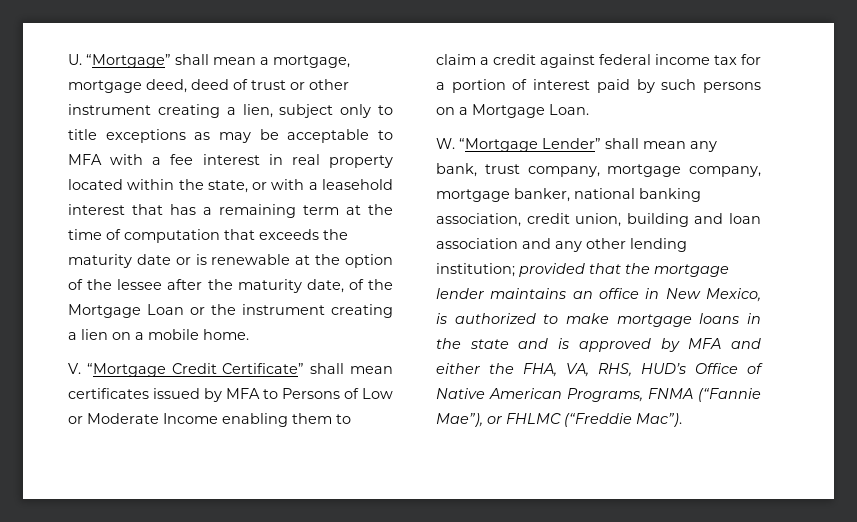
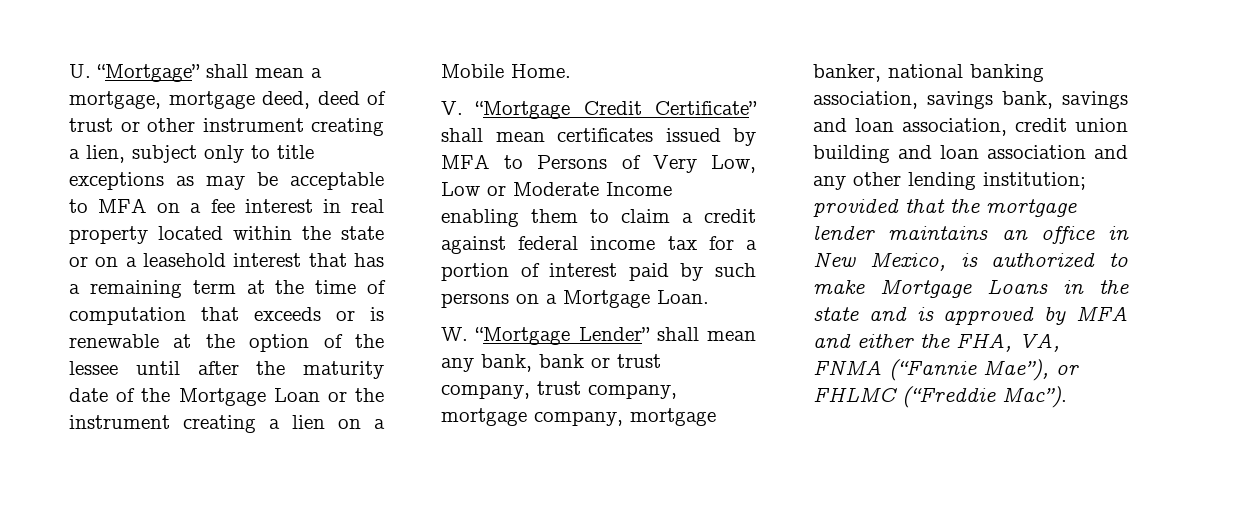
[110,154,144,165] with -> [157,203,181,213] on
[207,179,305,193] state, or with -> [341,226,384,240] [69,256,119,267] state or on
[323,229,348,240] [68,254,171,268] the maturity date -> (321, 314) none
(163, 284) none -> [135,361,180,375] until
[306,279,344,293] date, -> [69,388,108,402] date
[148,329,249,340] mobile home. -> [441,64,571,78] Mobile Home.
(359, 393) none -> [652,155,756,173] Very Low,
(477, 170) none -> [539,354,661,368] [441,384,530,399] bank or trust company,
[526,213,622,227] credit union, -> [927,91,1128,109] [813,118,1128,136] savings bank, savings and loan association, credit union
[616,313,740,327] mortgage loans -> [880,279,1048,298] Mortgage Loans
[598,363,763,377] [436,388,643,402] RHS, HUD’s Office of Native American Programs, -> (1060, 342) none

